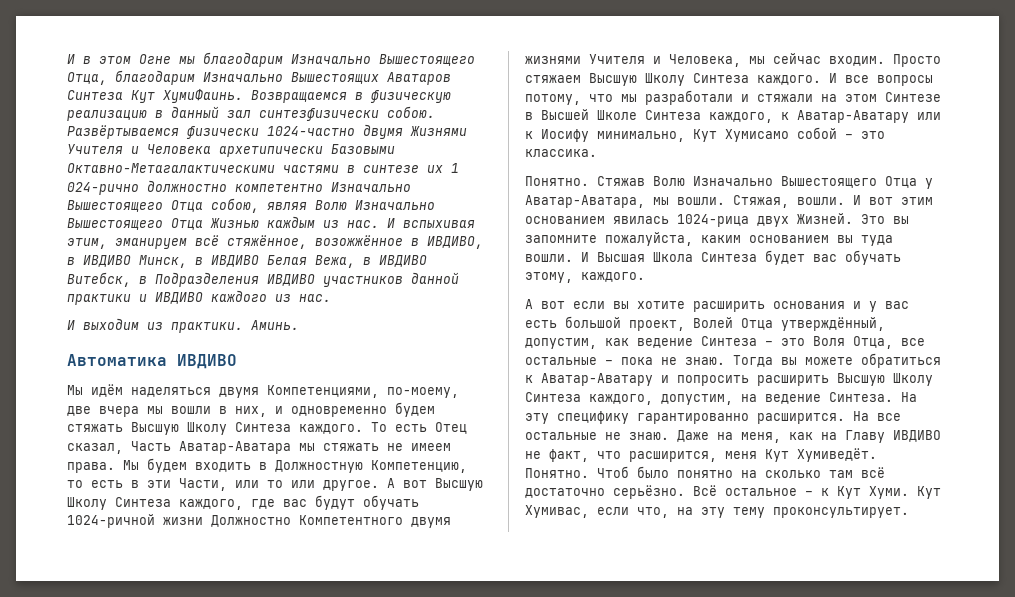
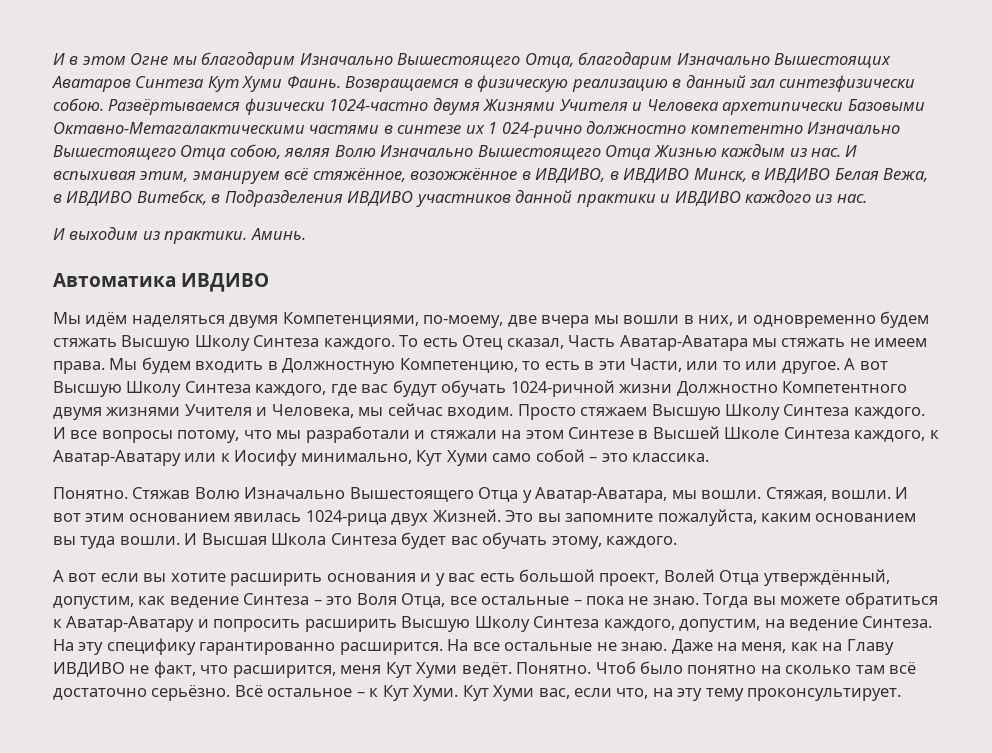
[162,88,243,103] ХумиФаинь. -> [242,76,341,92] Хуми Фаинь.
[725,129,789,142] Хумисамо -> [446,450,532,466] Хуми само
[797,448,877,462] Хумиведёт. -> [416,661,512,678] Хуми ведёт.
[525,505,589,518] Хумивас, -> [493,685,570,701] Хуми вас,

